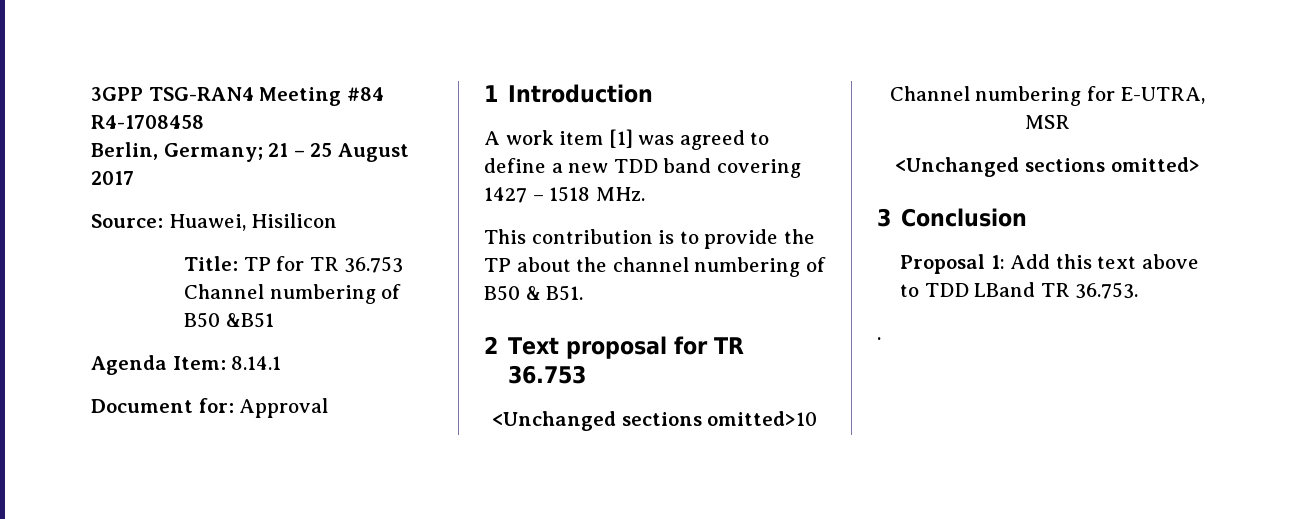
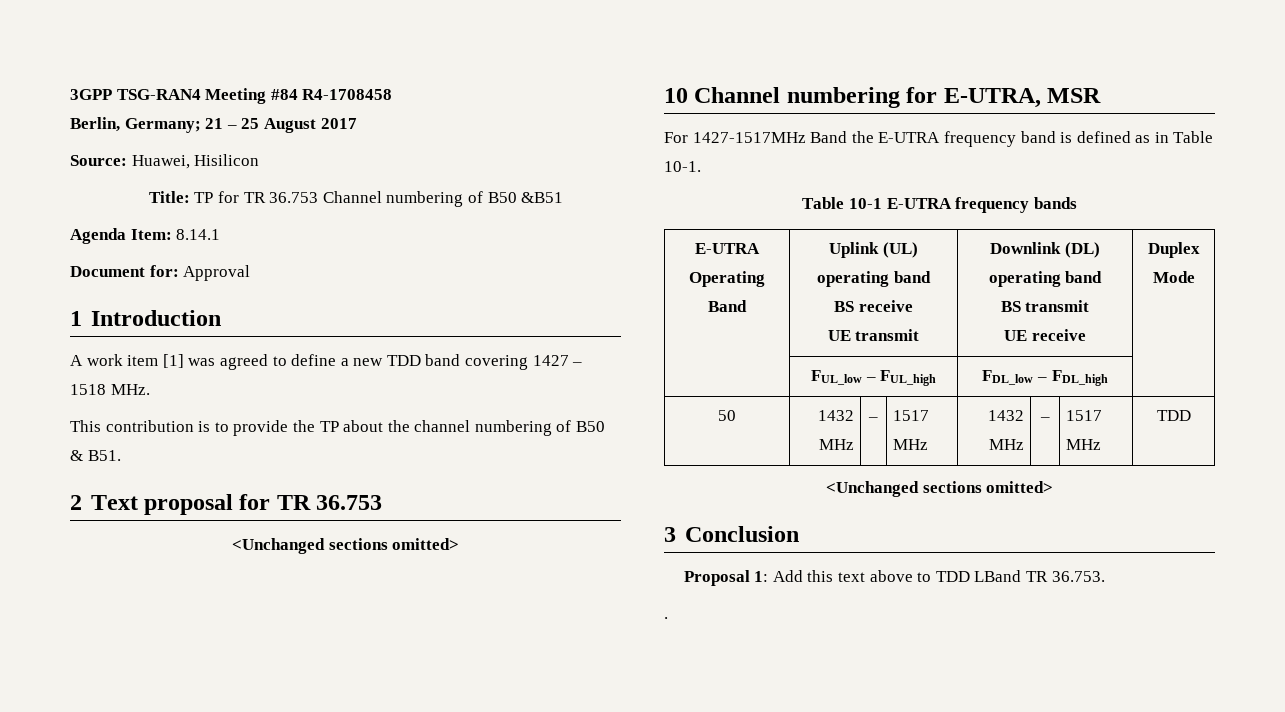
[707,411,818,426] omitted>10 -> [392,538,460,550] [664,88,688,103] omitted> // 10
(1070, 122) none -> [664,131,1214,147] [664,161,701,172] [802,197,1077,213] [695,243,760,254] [689,271,765,287] [708,300,747,312] [829,242,918,258] [817,271,931,287] [834,300,913,312] [827,329,920,341] [990,242,1100,258] [988,271,1103,287] [1000,300,1090,312] [1004,329,1086,341] [1147,242,1200,258] [1152,271,1195,283] [810,370,937,386] [982,370,1108,386] [718,410,736,421] [817,410,854,421] [818,439,854,450] [868,417,878,421] [893,410,930,421] [893,439,929,450] [987,410,1024,421] [988,439,1024,450] [1039,417,1050,421] [1066,410,1103,421] [1066,439,1102,450] [1156,410,1191,421] // For 1427-1517MHz Band the E-UTRA frequency band is defined as in Table 10-1. // Table 10-1 E-UTRA frequency bands // E-UTRA Operating Band | Uplink (UL) operating band // BS receive // UE transmit | Downlink (DL) operating band // BS transmit // UE receive | Duplex Mode // | FUL_low – FUL_high | FDL_low – FDL_high | // 50 | 1432 MHz | – | 1517 MHz | 1432 MHz | – | 1517 MHz | TDD

